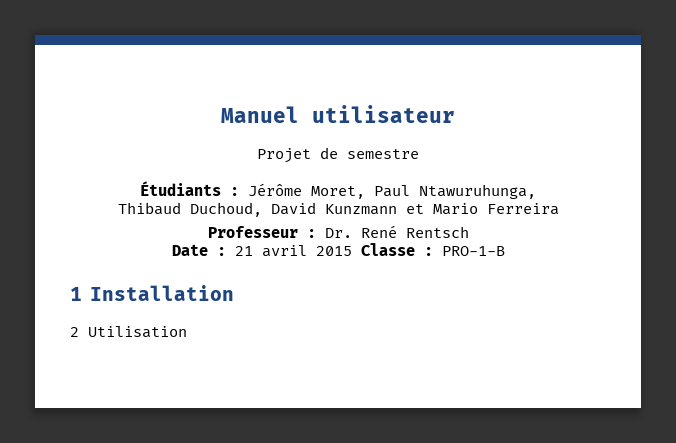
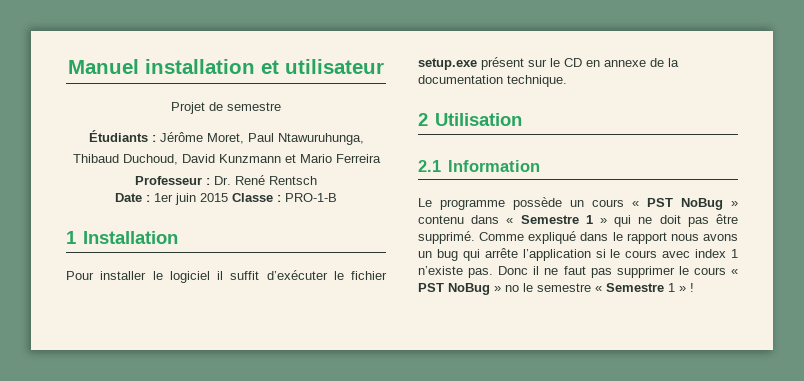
(299, 114) none -> [145,59,279,74] installation et
[234,245,307,257] 21 avril -> [154,193,196,205] 1er juin
[70,326,187,338] 2 Utilisation -> [66,270,387,283] [418,57,679,70] [418,75,567,87] [418,113,522,126] [418,160,540,172] [418,197,738,210] [418,214,738,227] [418,231,738,244] [418,248,738,261] [418,266,738,278] [418,283,694,295] Pour installer le logiciel il suffit d’exécuter le fichier setup.exe présent sur le CD en annexe de la documentation technique. // 2 Utilisation // 2.1 Information // Le programme possède un cours « PST NoBug » contenu dans « Semestre 1 » qui ne doit pas être supprimé. Comme expliqué dans le rapport nous avons un bug qui arrête l’application si le cours avec index 1 n’existe pas. Donc il ne faut pas supprimer le cours « PST NoBug » no le semestre « Semestre 1 » !

